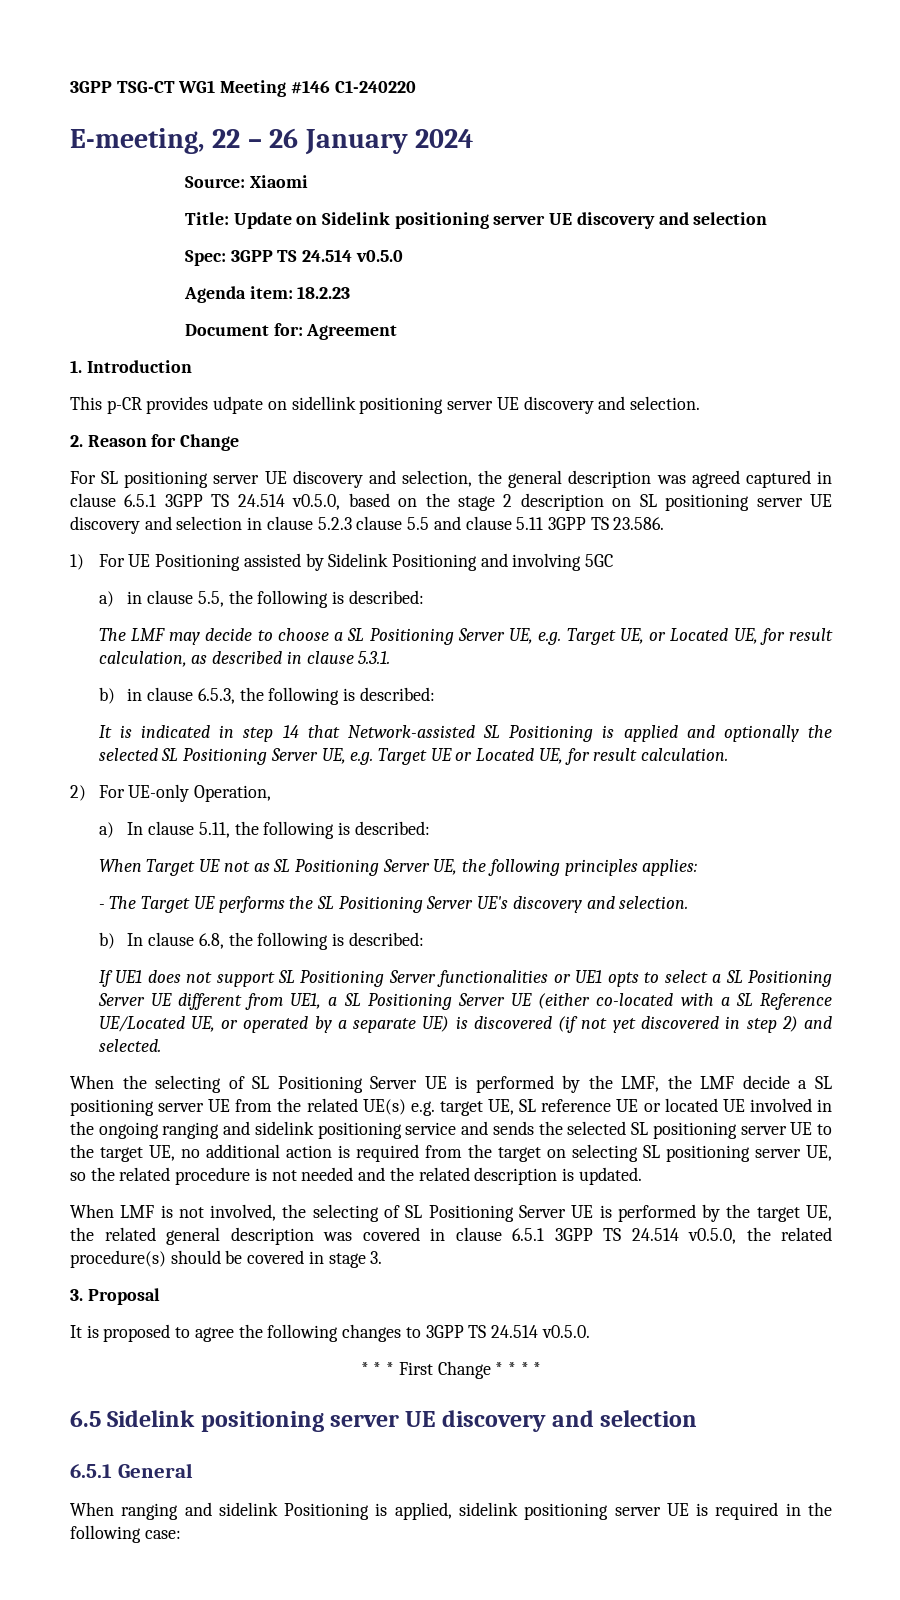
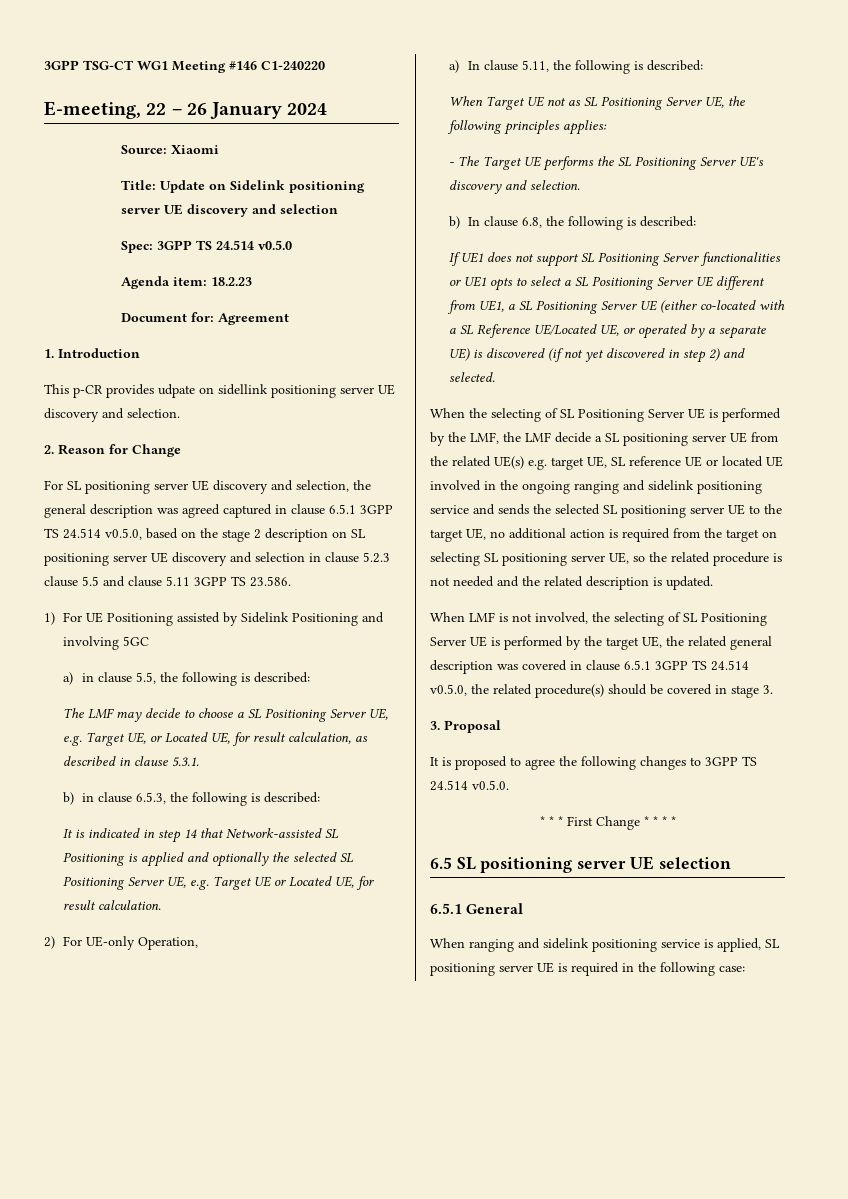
[107,1410,595,1432] Sidelink positioning server UE discovery and -> [456,856,654,873] SL positioning server UE
[284,1503,370,1520] Positioning -> [592,939,700,952] positioning service
[458,1502,518,1516] sidelink -> [765,939,780,948] SL

